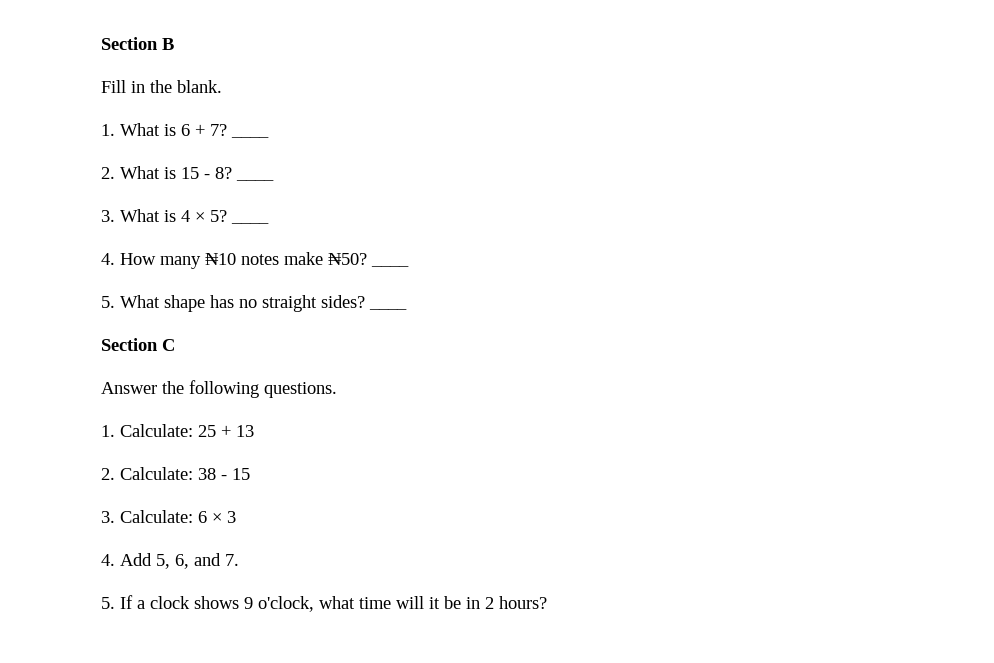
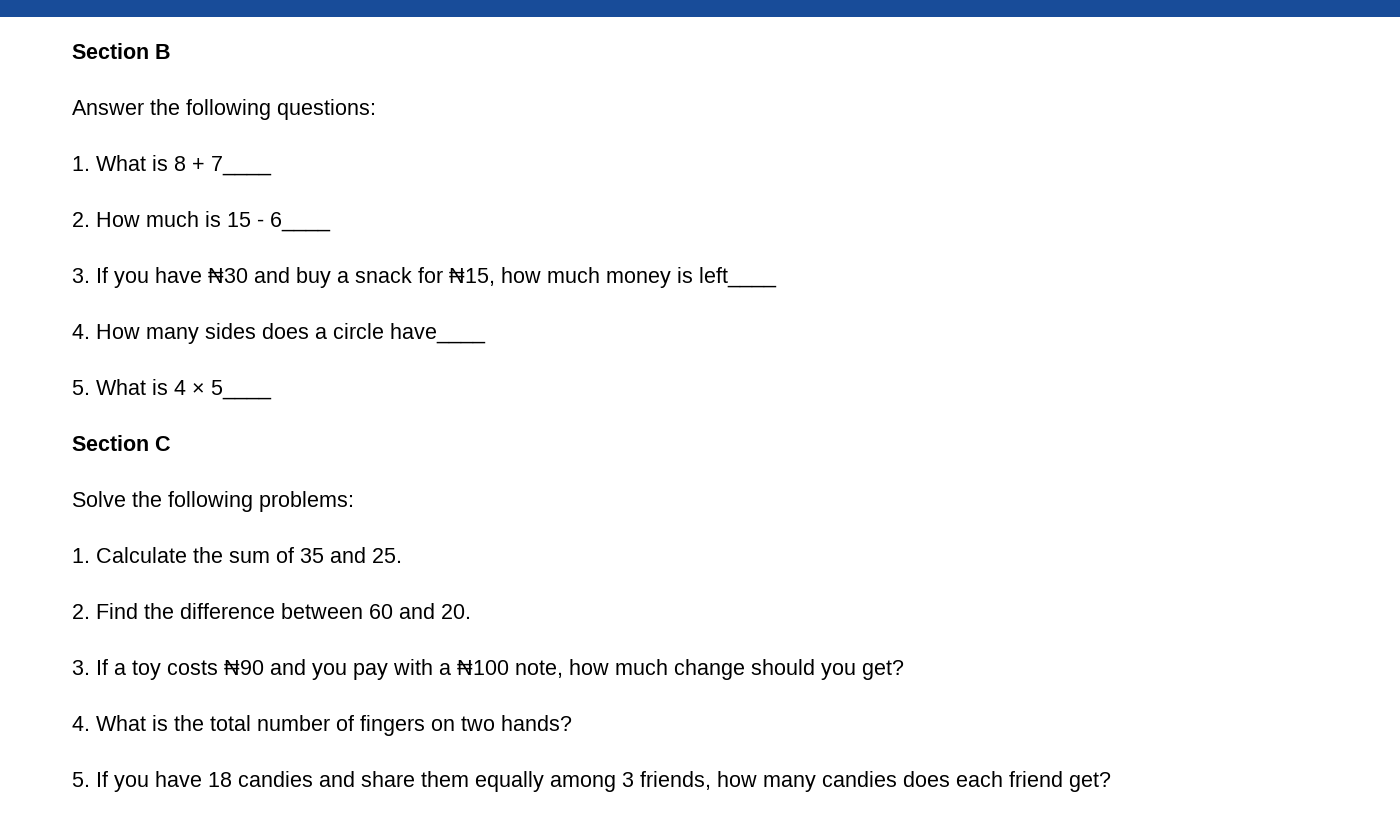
[101,80,222,93] Fill in the blank. -> [72,99,376,120] Answer the following questions:
[181,124,227,136] [231,136,269,138] [101,166,160,179] 6 + 7? ____ // 2. What -> [174,156,272,176] [72,211,199,227] 8 + 7____ // 2. How much
[215,167,232,179] [236,179,274,181] [101,209,227,222] [231,222,269,224] [101,252,367,269] [371,265,409,267] [101,295,365,312] [369,308,407,310] 8? ____ // 3. What is 4 × 5? ____ // 4. How many ₦10 notes make ₦50? ____ // 5. What shape has no straight sides? ____ -> [270,212,331,232] [72,267,777,288] [72,323,486,344] [72,379,272,400] 6____ // 3. If you have ₦30 and buy a snack for ₦15, how much money is left____ // 4. How many sides does a circle have____ // 5. What is 4 × 5____
[101,380,337,398] [101,424,254,437] [101,467,250,480] [101,510,236,523] [101,553,239,569] [101,595,547,612] Answer the following questions. // 1. Calculate: 25 + 13 // 2. Calculate: 38 - 15 // 3. Calculate: 6 × 3 // 4. Add 5, 6, and 7. // 5. If a clock shows 9 o'clock, what time will it be in 2 hours? -> [72,491,354,512] [72,547,402,563] [72,603,471,619] [72,659,904,680] [72,715,572,736] [72,771,1111,792] Solve the following problems: // 1. Calculate the sum of 35 and 25. // 2. Find the difference between 60 and 20. // 3. If a toy costs ₦90 and you pay with a ₦100 note, how much change should you get? // 4. What is the total number of fingers on two hands? // 5. If you have 18 candies and share them equally among 3 friends, how many candies does each friend get?

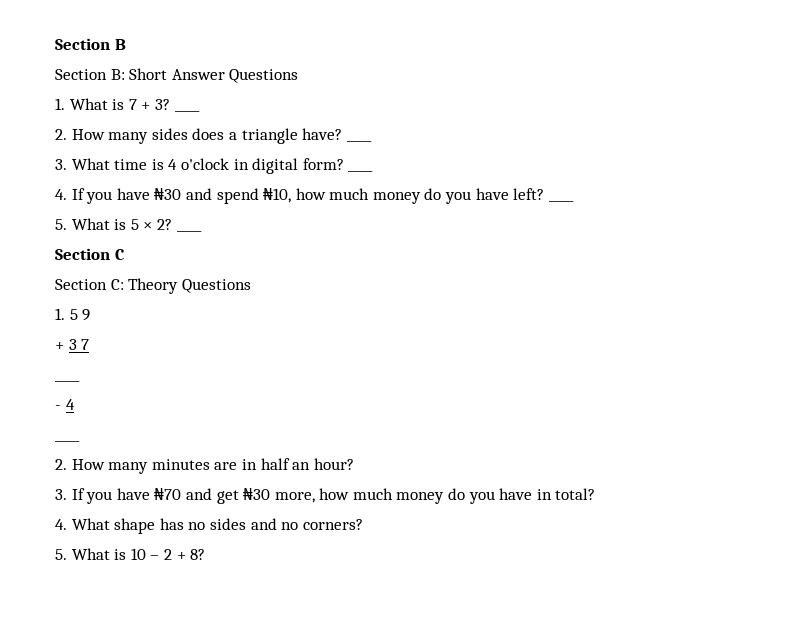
[72,99,376,120] [72,155,272,176] [72,211,331,232] [72,267,777,288] [72,323,486,344] [72,379,272,400] [72,435,171,451] [72,491,354,512] [72,547,402,563] [72,603,471,619] [72,659,904,680] [72,715,572,736] [72,771,1111,792] Answer the following questions: // 1. What is 8 + 7____ // 2. How much is 15 - 6____ // 3. If you have ₦30 and buy a snack for ₦15, how much money is left____ // 4. How many sides does a circle have____ // 5. What is 4 × 5____ // Section C // Solve the following problems: // 1. Calculate the sum of 35 and 25. // 2. Find the difference between 60 and 20. // 3. If a toy costs ₦90 and you pay with a ₦100 note, how much change should you get? // 4. What is the total number of fingers on two hands? // 5. If you have 18 candies and share them equally among 3 friends, how many candies does each friend get? -> [55,68,299,83] [55,98,170,110] [174,110,200,112] [55,128,343,144] [346,140,372,142] [55,158,344,174] [348,170,374,172] [55,188,545,204] [548,200,574,202] [55,218,172,230] [176,230,202,232] [55,248,125,260] [55,278,251,294] [55,308,91,321] [55,339,90,350] [55,380,80,382] [55,399,75,410] [55,440,80,442] [55,458,354,474] [55,488,596,504] [55,518,363,534] [55,548,206,560] Section B: Short Answer Questions // 1. What is 7 + 3? ____ // 2. How many sides does a triangle have? ____ // 3. What time is 4 o'clock in digital form? ____ // 4. If you have ₦30 and spend ₦10, how much money do you have left? ____ // 5. What is 5 × 2? ____ // Section C // Section C: Theory Questions // 1. 5 9 // + 3 7 // ____ // - 4 // ____ // 2. How many minutes are in half an hour? // 3. If you have ₦70 and get ₦30 more, how much money do you have in total? // 4. What shape has no sides and no corners? // 5. What is 10 – 2 + 8?

